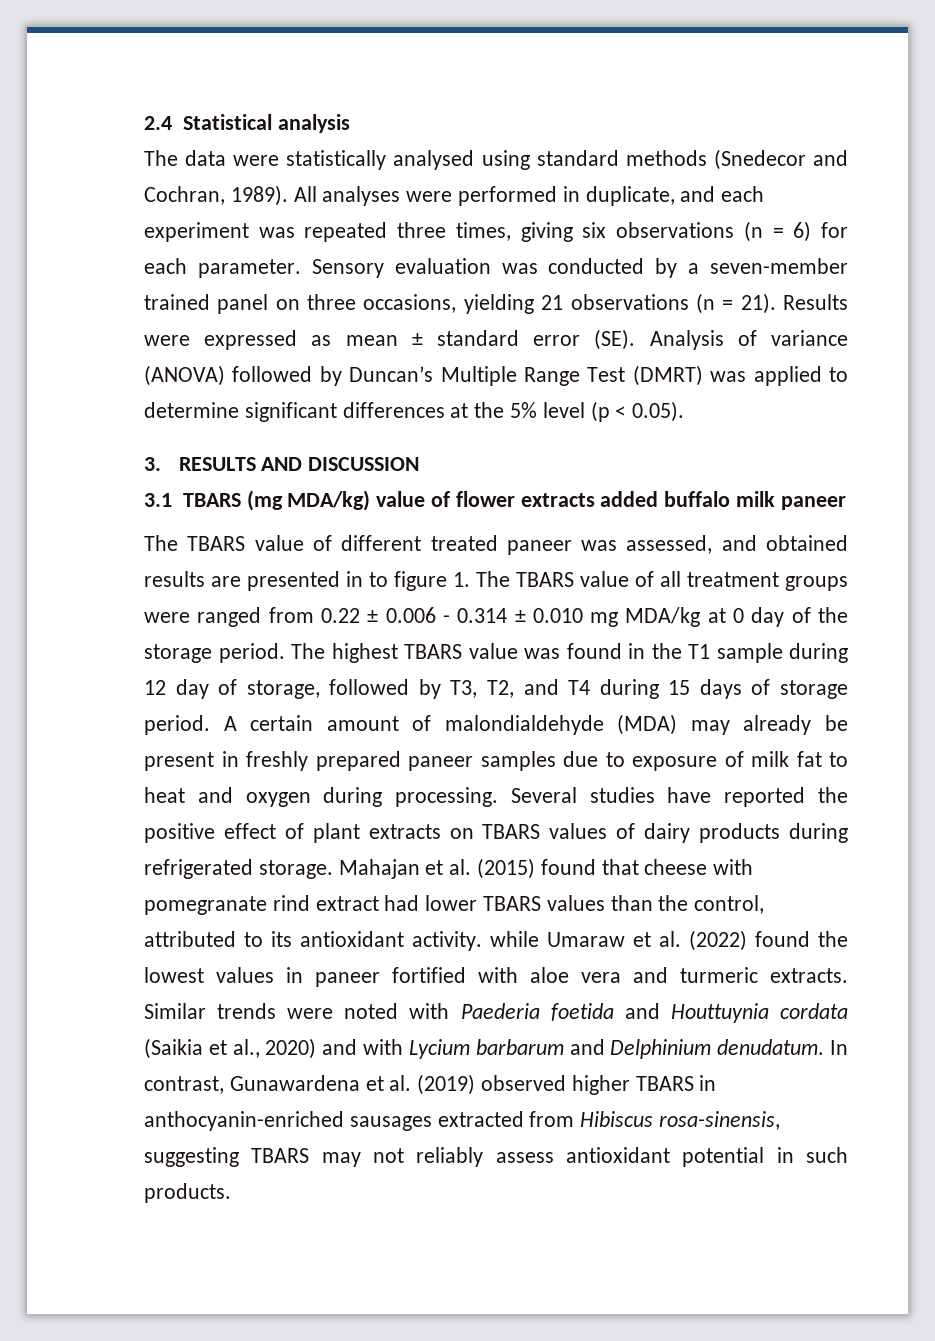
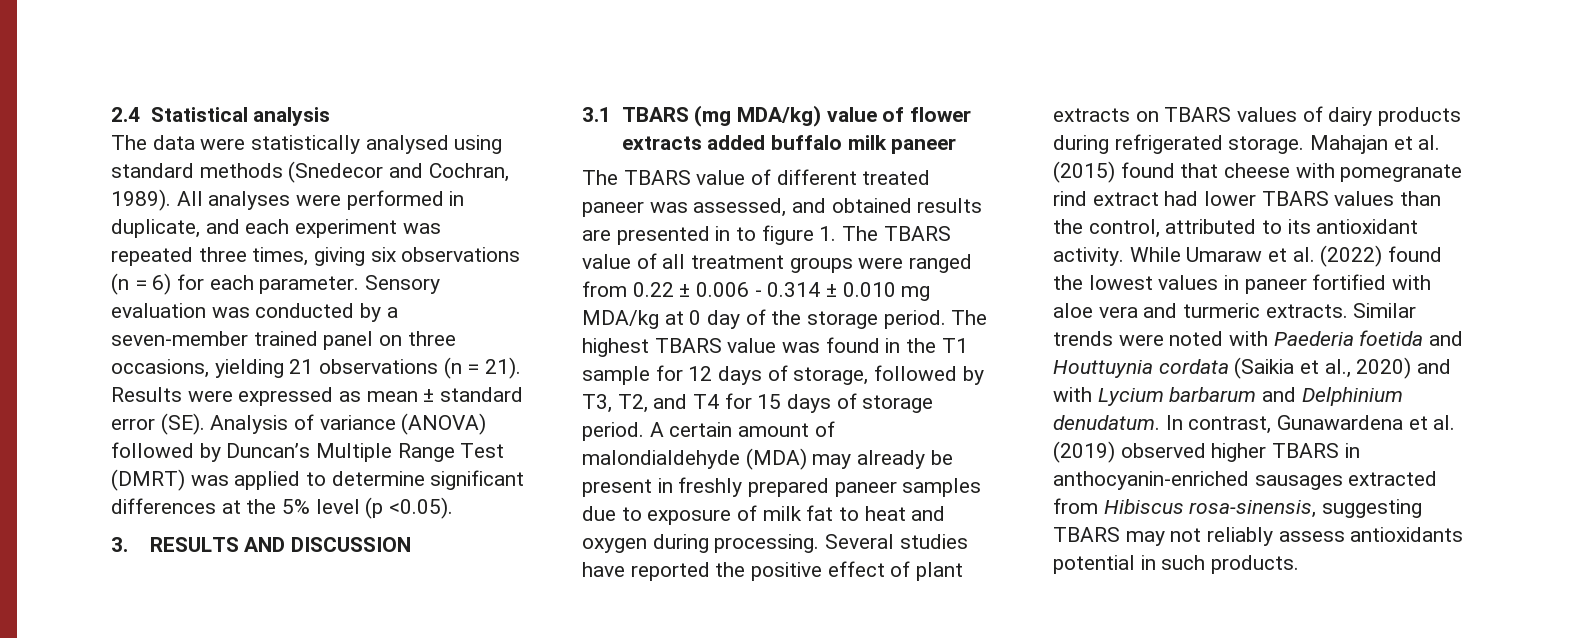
[615,401,685,422] < 0.05). -> [389,497,454,519] <0.05).
[789,643,848,663] [144,679,209,699] during 12 day -> [655,365,763,385] for 12 days
[599,679,659,699] during -> [724,393,752,409] for
[490,931,539,947] while -> [1129,247,1181,262] While
[566,1147,670,1163] antioxidant -> [1350,527,1464,542] antioxidants

